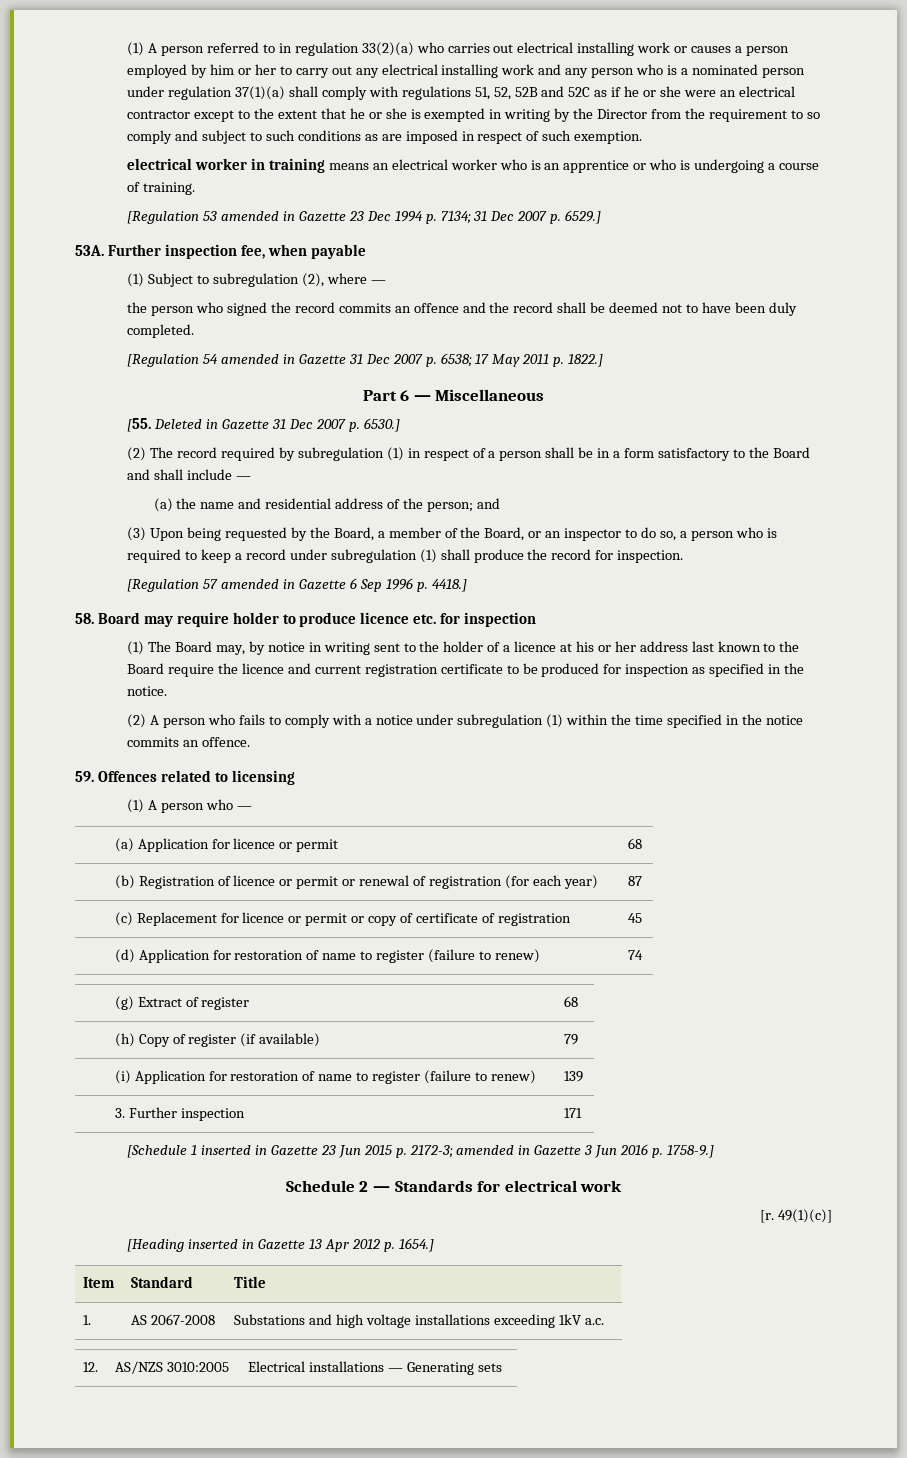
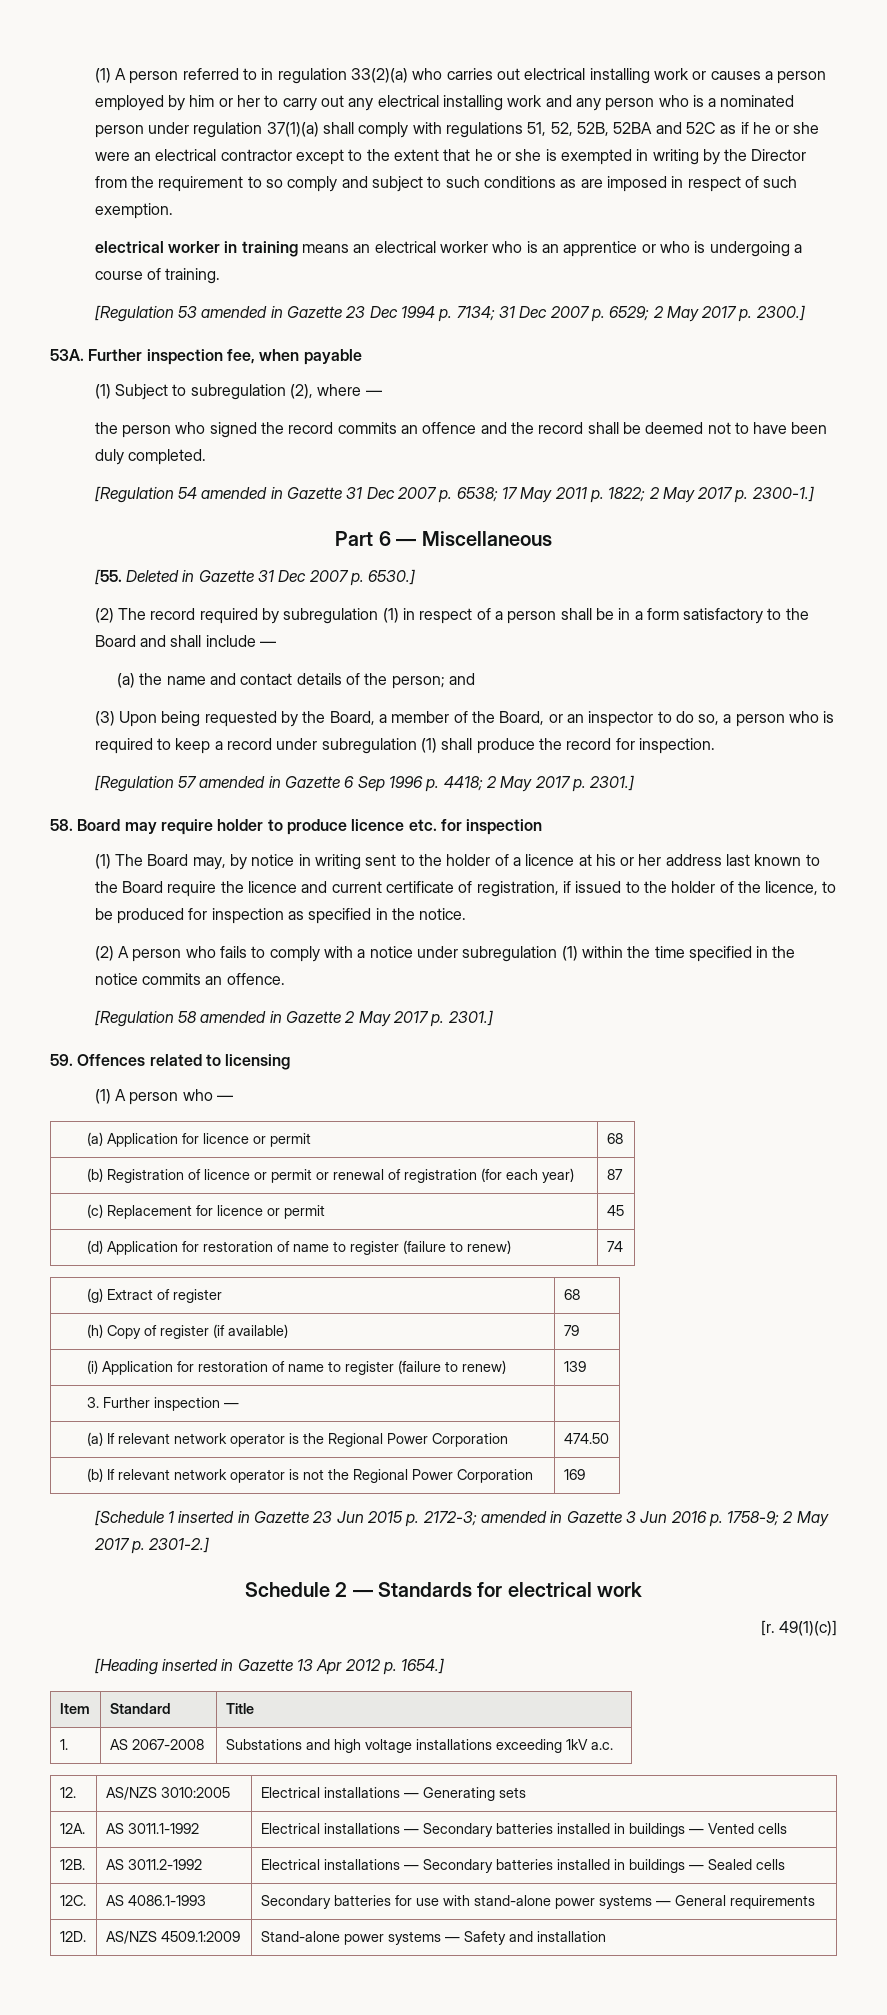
[514,87,538,97] 52B -> [576,122,653,136] 52B, 52BA
[565,210,602,224] 6529.] -> [609,305,805,322] 6529; 2 May 2017 p. 2300.]
[568,354,604,367] 1822.] -> [608,486,814,503] 1822; 2 May 2017 p. 2300-1.]
[265,498,384,509] residential address -> [240,673,342,685] contact details
[431,579,467,592] 4418.] -> [443,775,635,792] 4418; 2 May 2017 p. 2301.]
[364,664,503,677] registration certificate -> [385,881,819,897] certificate of registration, if issued to the holder of the licence,
(251, 742) none -> [94,1010,493,1027] // [Regulation 58 amended in Gazette 2 May 2017 p. 2301.]
[351,913,571,926] or copy of certificate of registration -> (325, 1212) none
[564,1108,583,1118] | 171 -> [223,1403,239,1408] [86,1432,508,1447] [563,1433,609,1444] [86,1468,533,1483] [563,1469,585,1480] — | // (a) If relevant network operator is the Regional Power Corporation | 474.50 // (b) If relevant network operator is not the Regional Power Corporation | 169
[666,1145,714,1158] 1758-9.] -> [727,1511,829,1527] [93,1537,210,1554] 1758-9; 2 May 2017 p. 2301-2.]
(502, 1367) none -> [59,1823,85,1834] [105,1823,199,1834] [260,1823,787,1837] [59,1859,85,1870] [105,1859,202,1870] [260,1859,785,1873] [59,1895,86,1906] [105,1895,206,1906] [260,1895,815,1909] [59,1931,86,1942] [105,1931,240,1944] [260,1931,606,1945] // 12A. | AS 3011.1-1992 | Electrical installations — Secondary batteries installed in buildings — Vented cells // 12B. | AS 3011.2-1992 | Electrical installations — Secondary batteries installed in buildings — Sealed cells // 12C. | AS 4086.1-1993 | Secondary batteries for use with stand-alone power systems — General requirements // 12D. | AS/NZS 4509.1:2009 | Stand-alone power systems — Safety and installation

